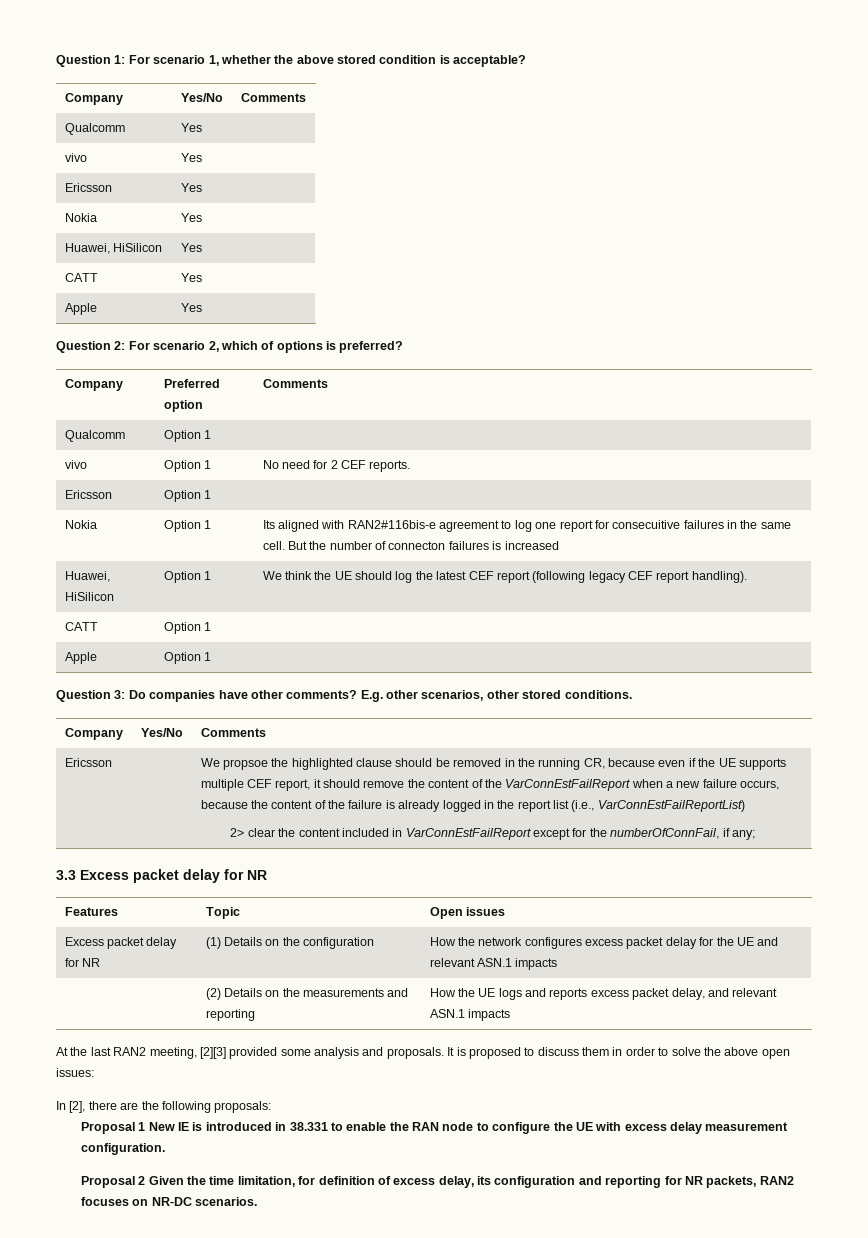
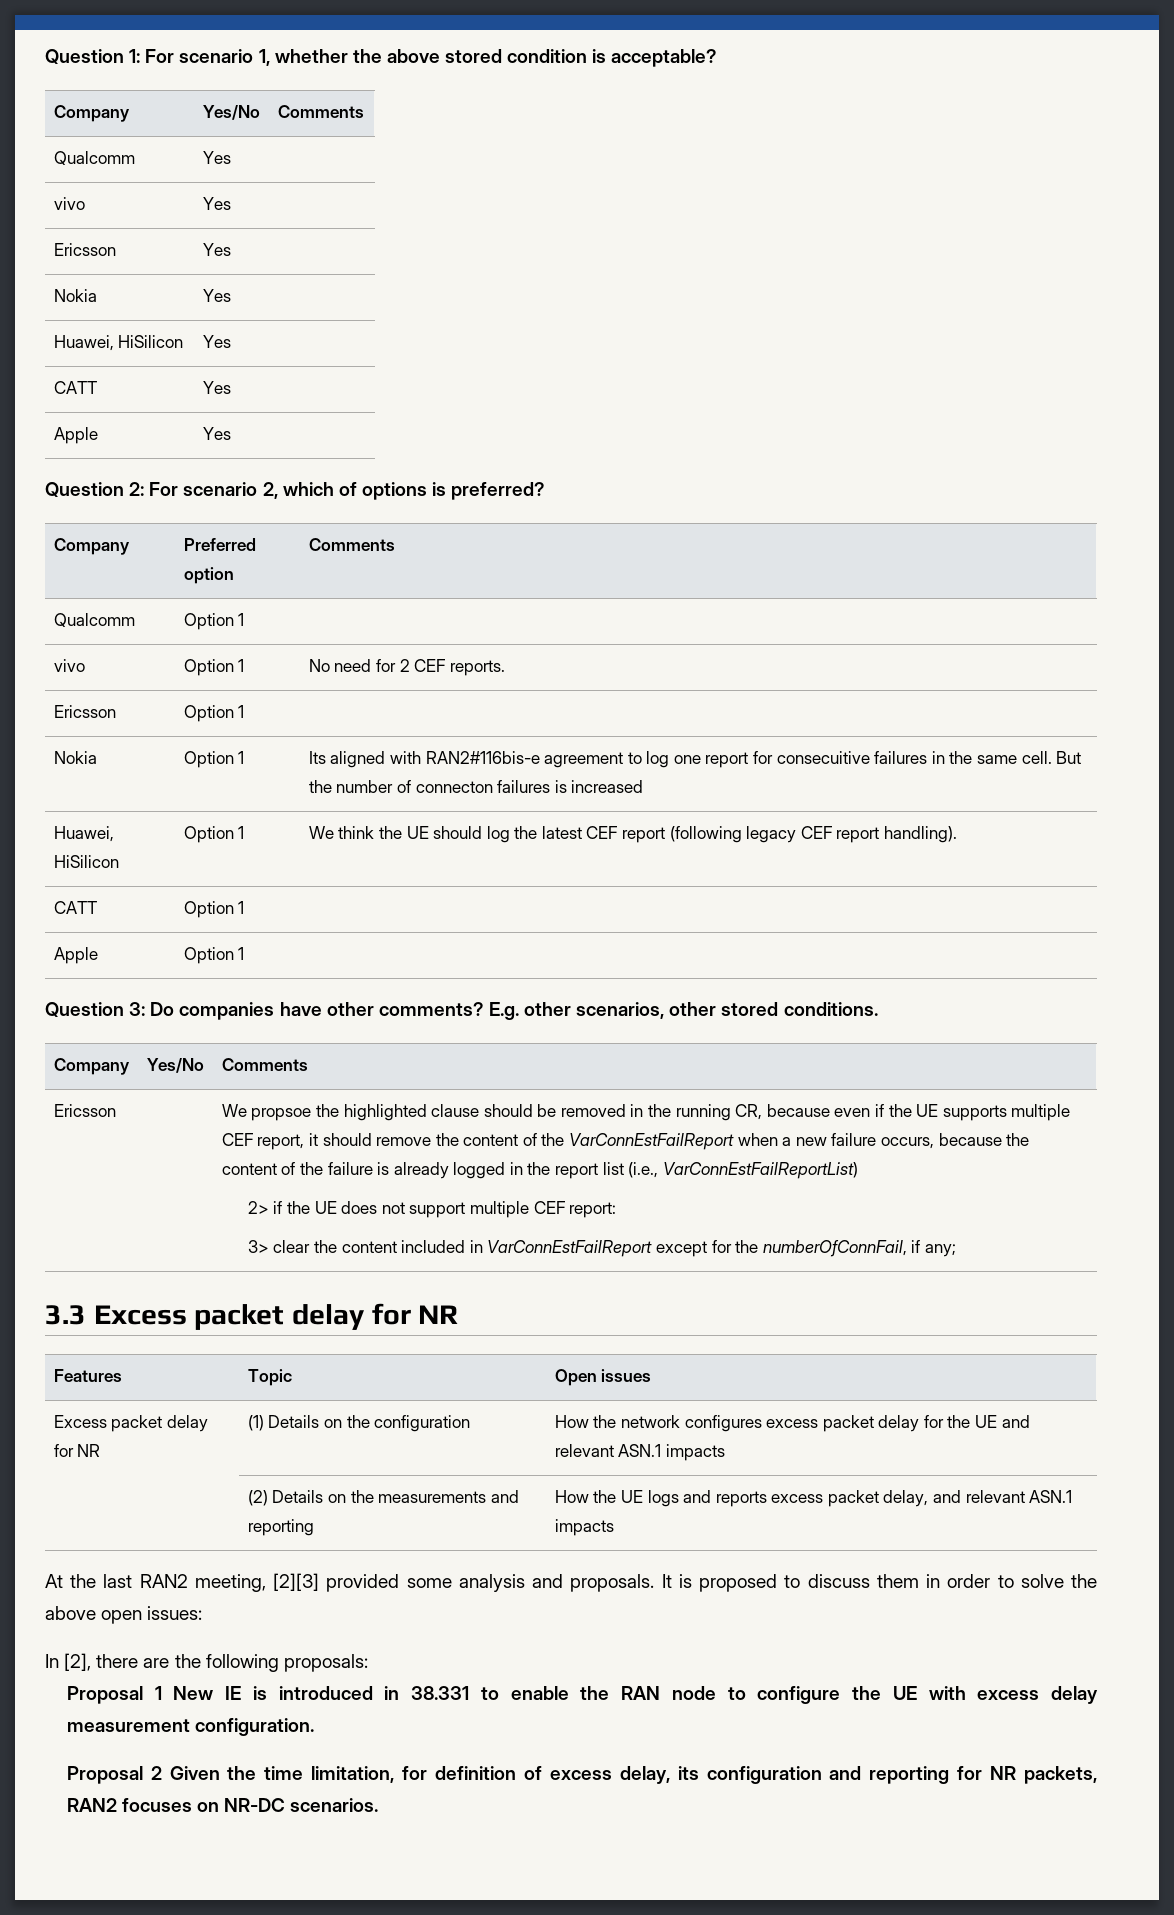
(245, 832) none -> [273,1201,617,1218] [247,1240,269,1253] if the UE does not support multiple CEF report: // 3>

